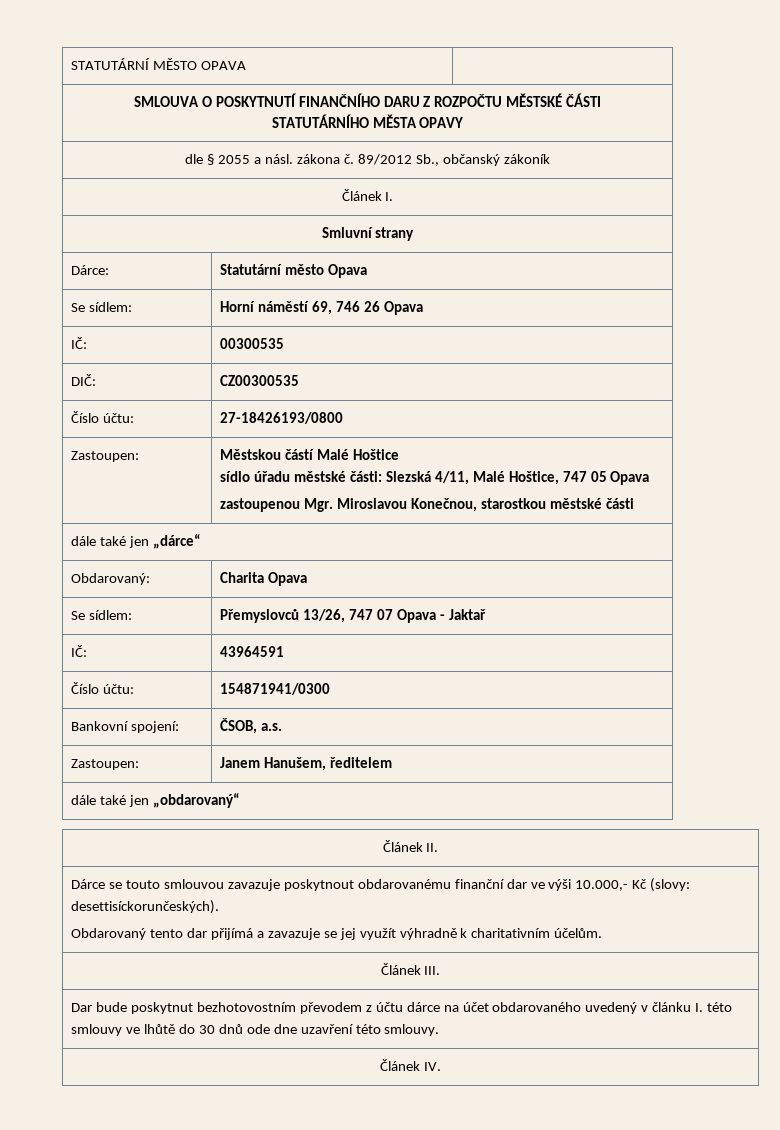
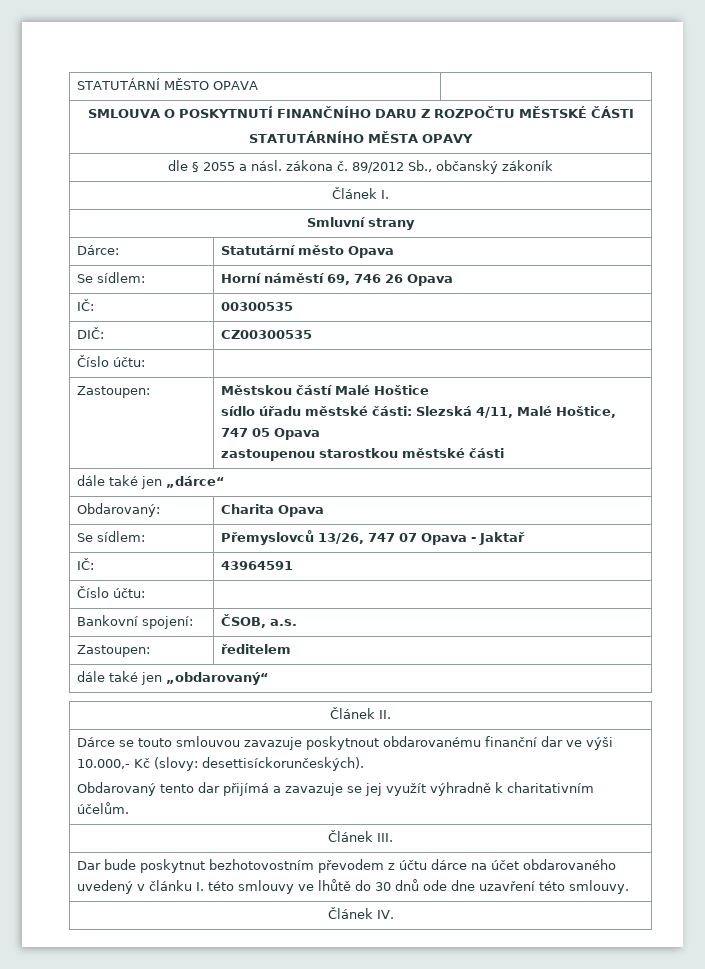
[220,412,344,424] 27-18426193/0800 -> (146, 362) none
[304,498,478,512] Mgr. Miroslavou Konečnou, -> (316, 455) none
[220,683,331,695] 154871941/0300 -> (146, 593) none
[220,757,327,771] Janem Hanušem, -> (151, 651) none

